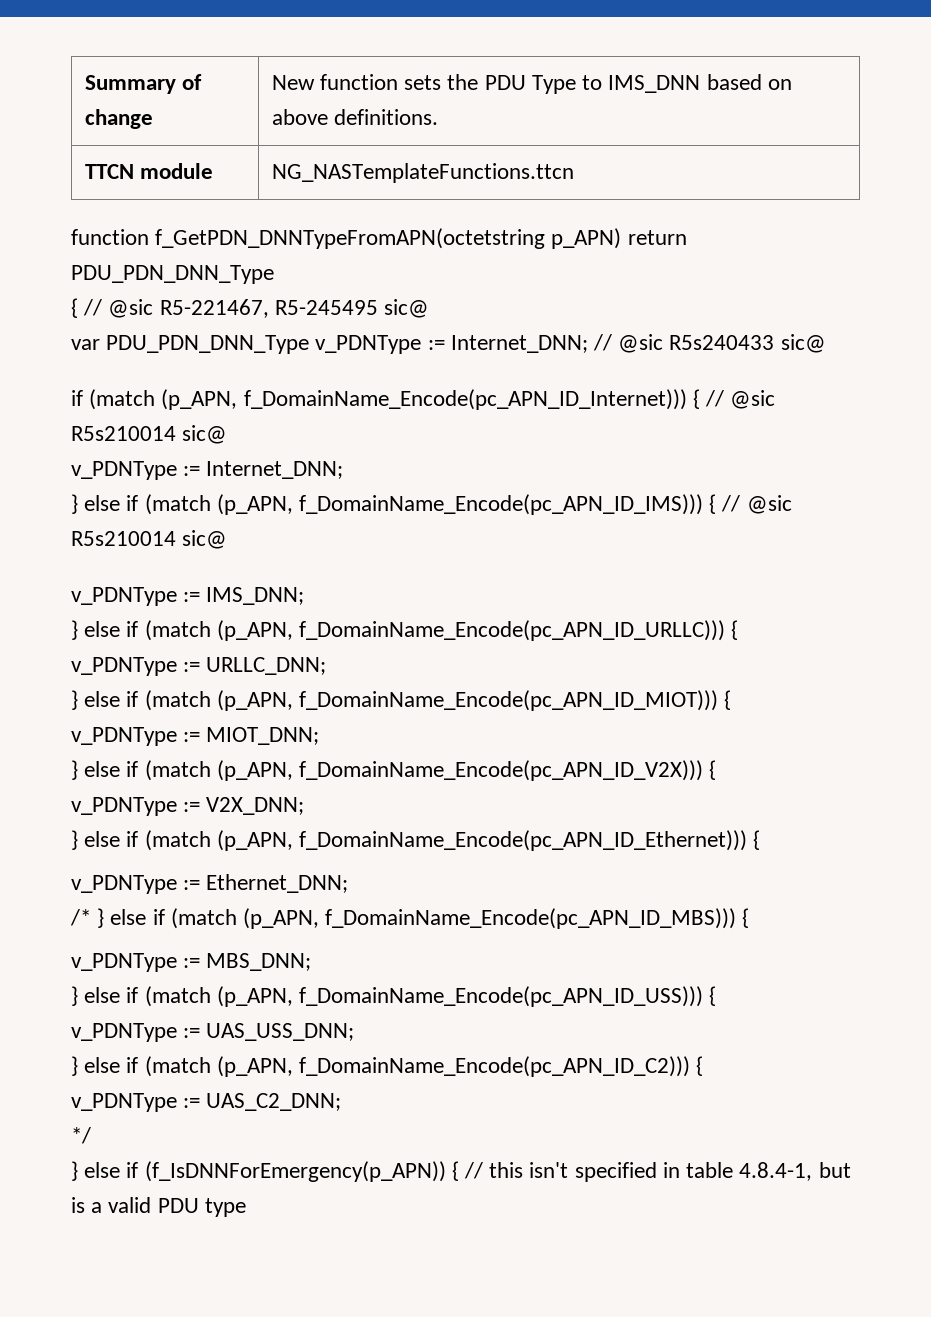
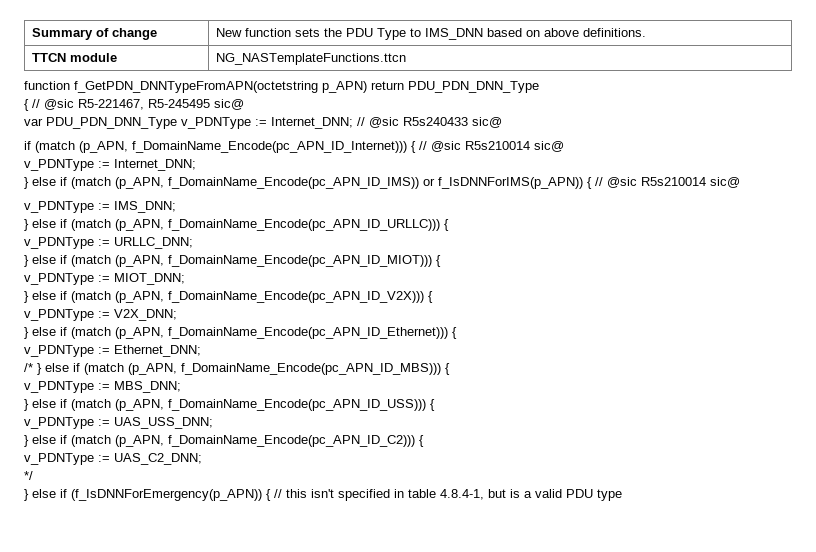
[299,494,704,515] f_DomainName_Encode(pc_APN_ID_IMS))) -> [168,177,583,189] f_DomainName_Encode(pc_APN_ID_IMS)) or f_IsDNNForIMS(p_APN))

